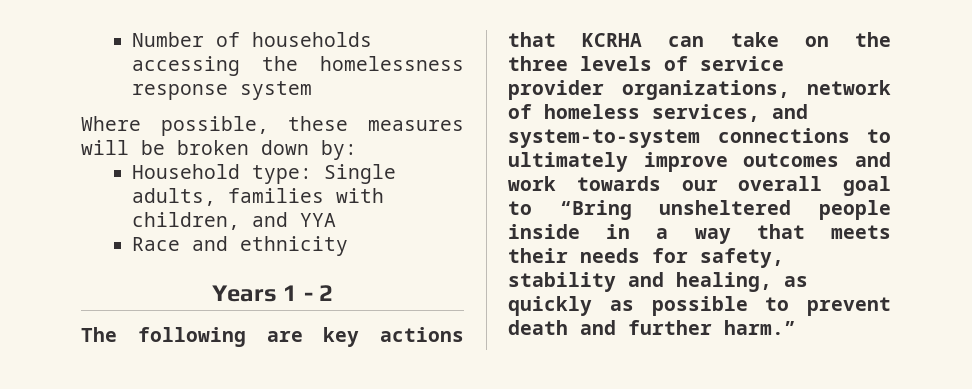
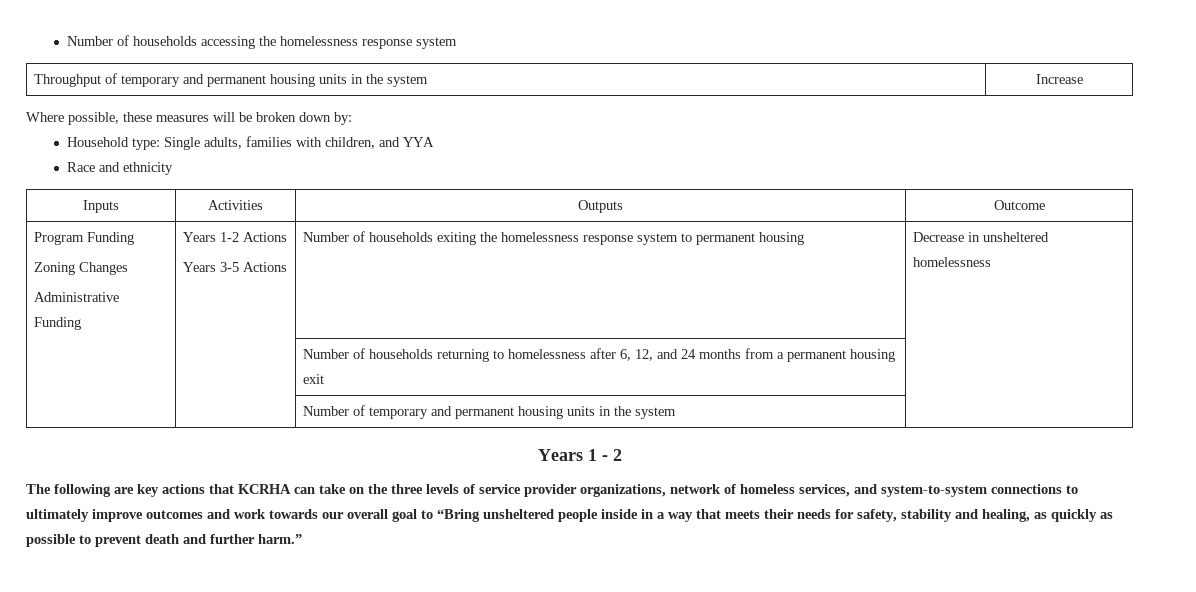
(312, 90) none -> [33,73,428,87] [1035,74,1083,84] // Throughput of temporary and permanent housing units in the system | Increase
(348, 246) none -> [83,200,119,213] [208,200,263,210] [578,200,624,213] [993,200,1045,210] [33,232,134,245] [33,262,128,275] [33,292,119,302] [33,317,81,330] [182,232,287,242] [182,262,287,272] [302,231,804,245] [912,232,1049,242] [912,257,991,267] [302,348,895,362] [302,374,324,384] [302,405,676,419] // Inputs | Activities | Outputs | Outcome // Program Funding // Zoning Changes // Administrative Funding | Years 1-2 Actions // Years 3-5 Actions | Number of households exiting the homelessness response system to permanent housing | Decrease in unsheltered homelessness // | | Number of households returning to homelessness after 6, 12, and 24 months from a permanent housing exit | // | | Number of temporary and permanent housing units in the system |

